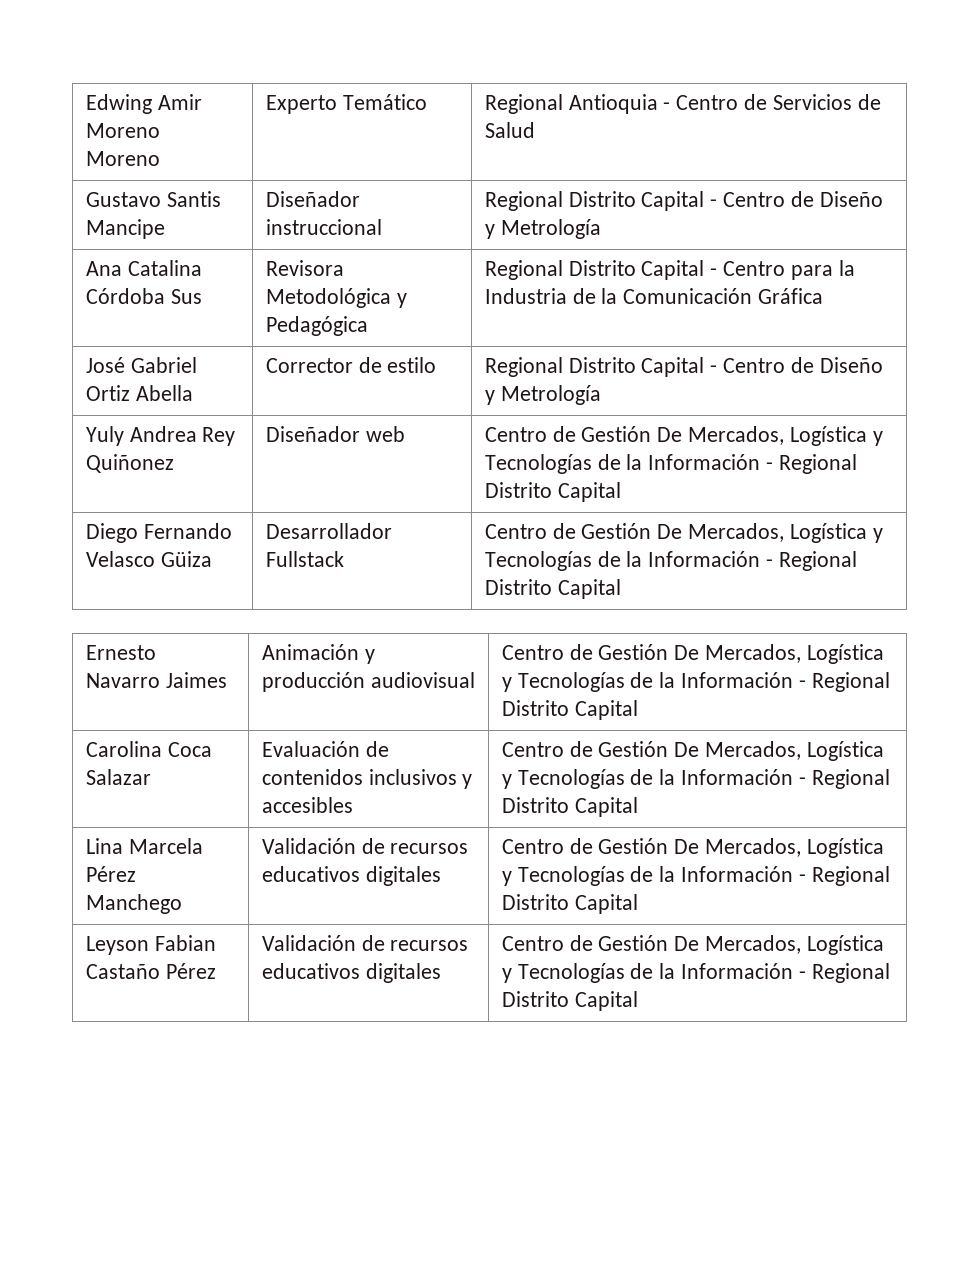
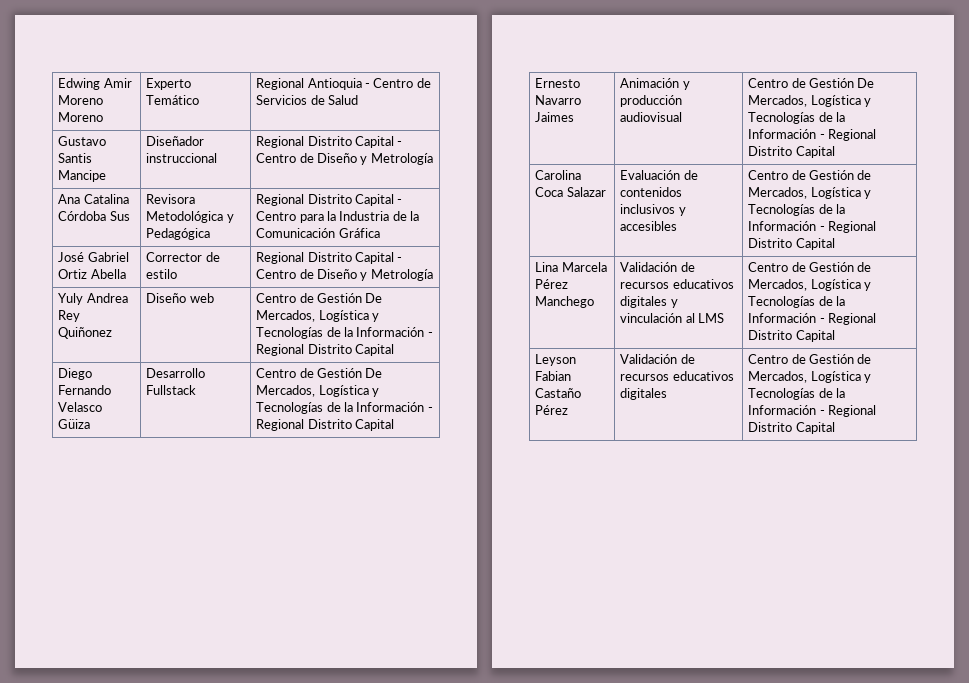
[265,426,360,442] Diseñador -> [146,293,187,303] Diseño
[265,523,392,539] Desarrollador -> [146,368,206,378] Desarrollo
[674,742,700,757] De -> [857,170,872,180] de
[501,838,700,854] | Centro de Gestión De -> [670,299,678,308] [620,313,724,323] [748,262,872,272] y vinculación al LMS | Centro de Gestión de
[674,936,700,951] De -> [857,354,872,364] de

